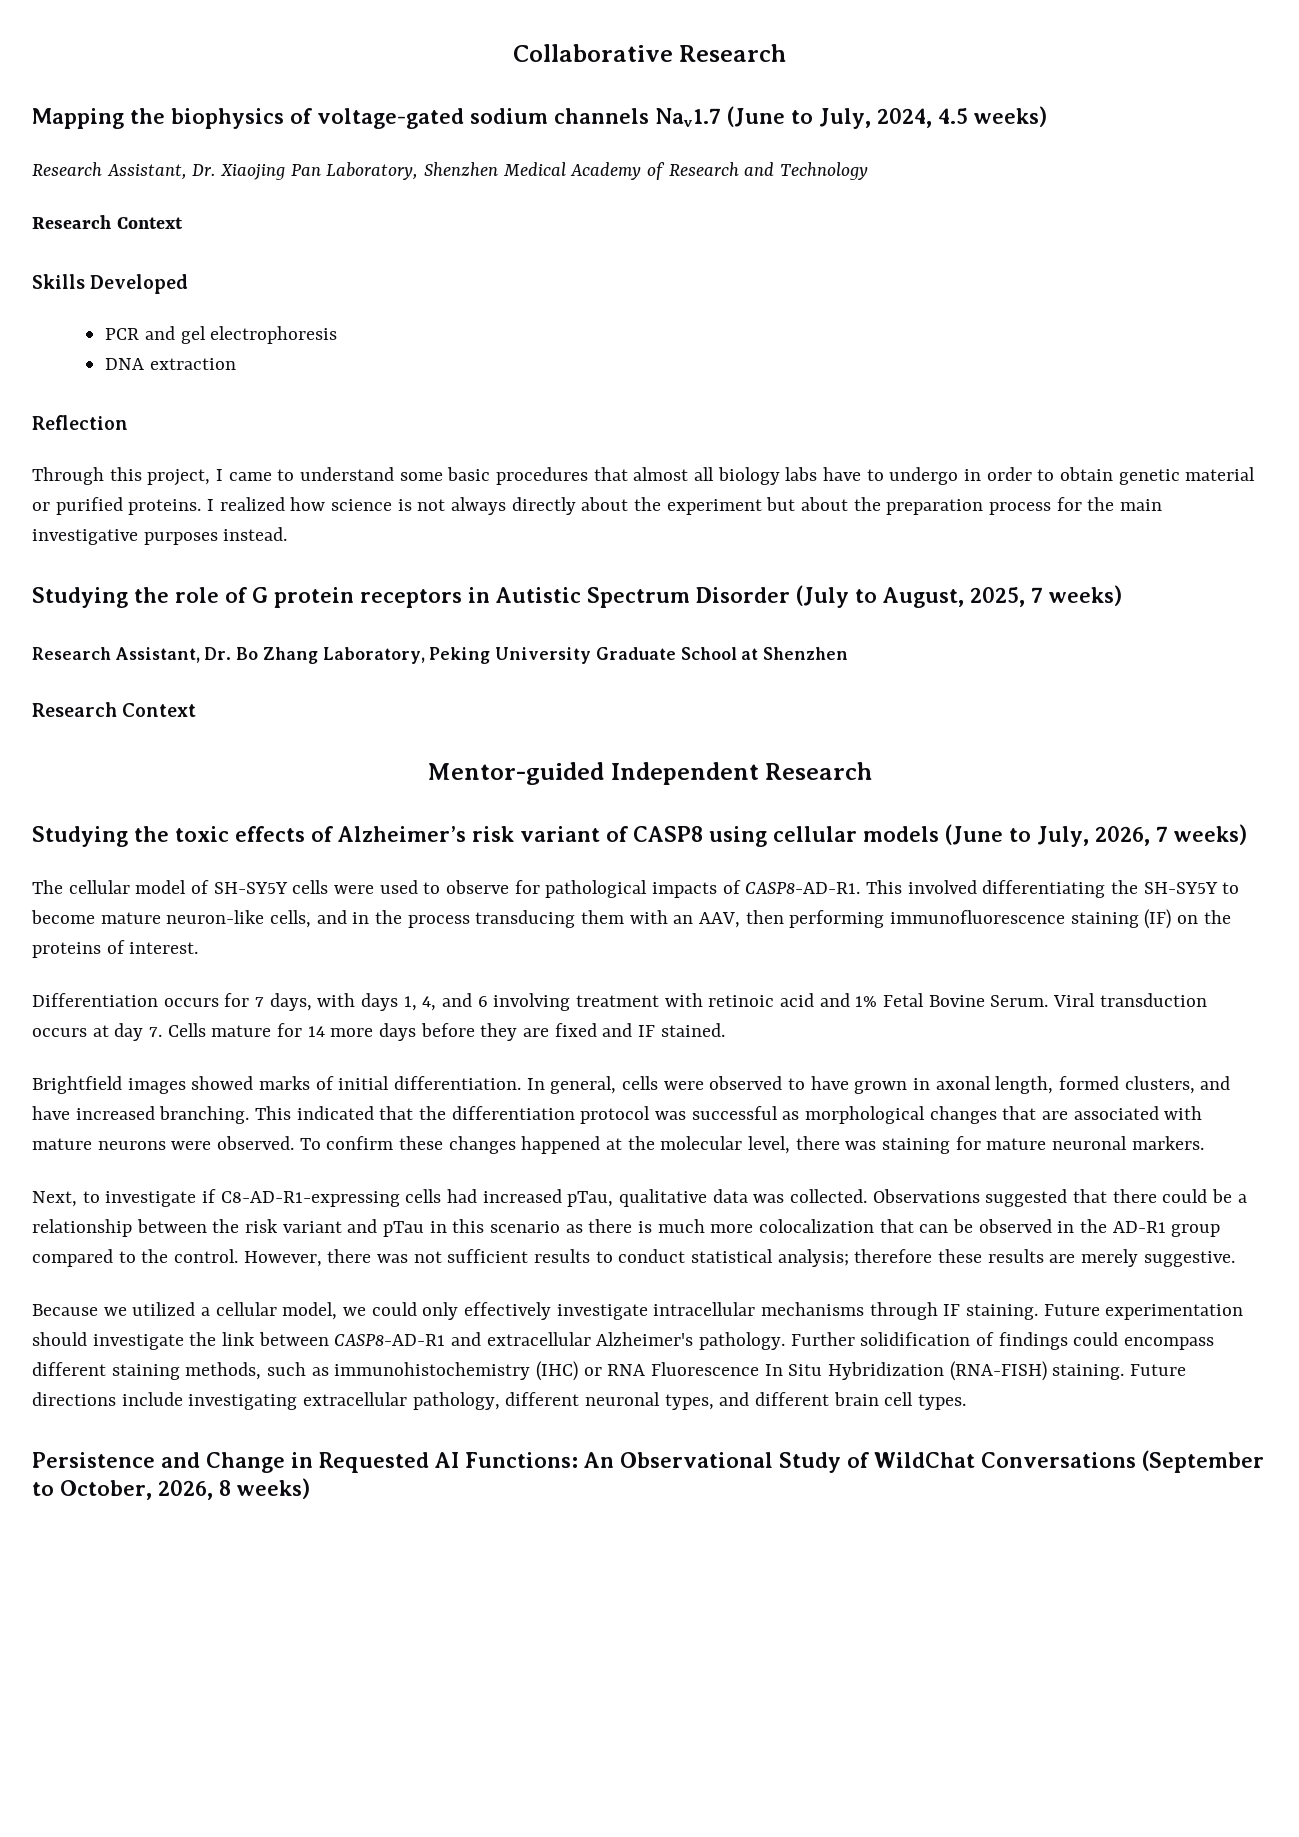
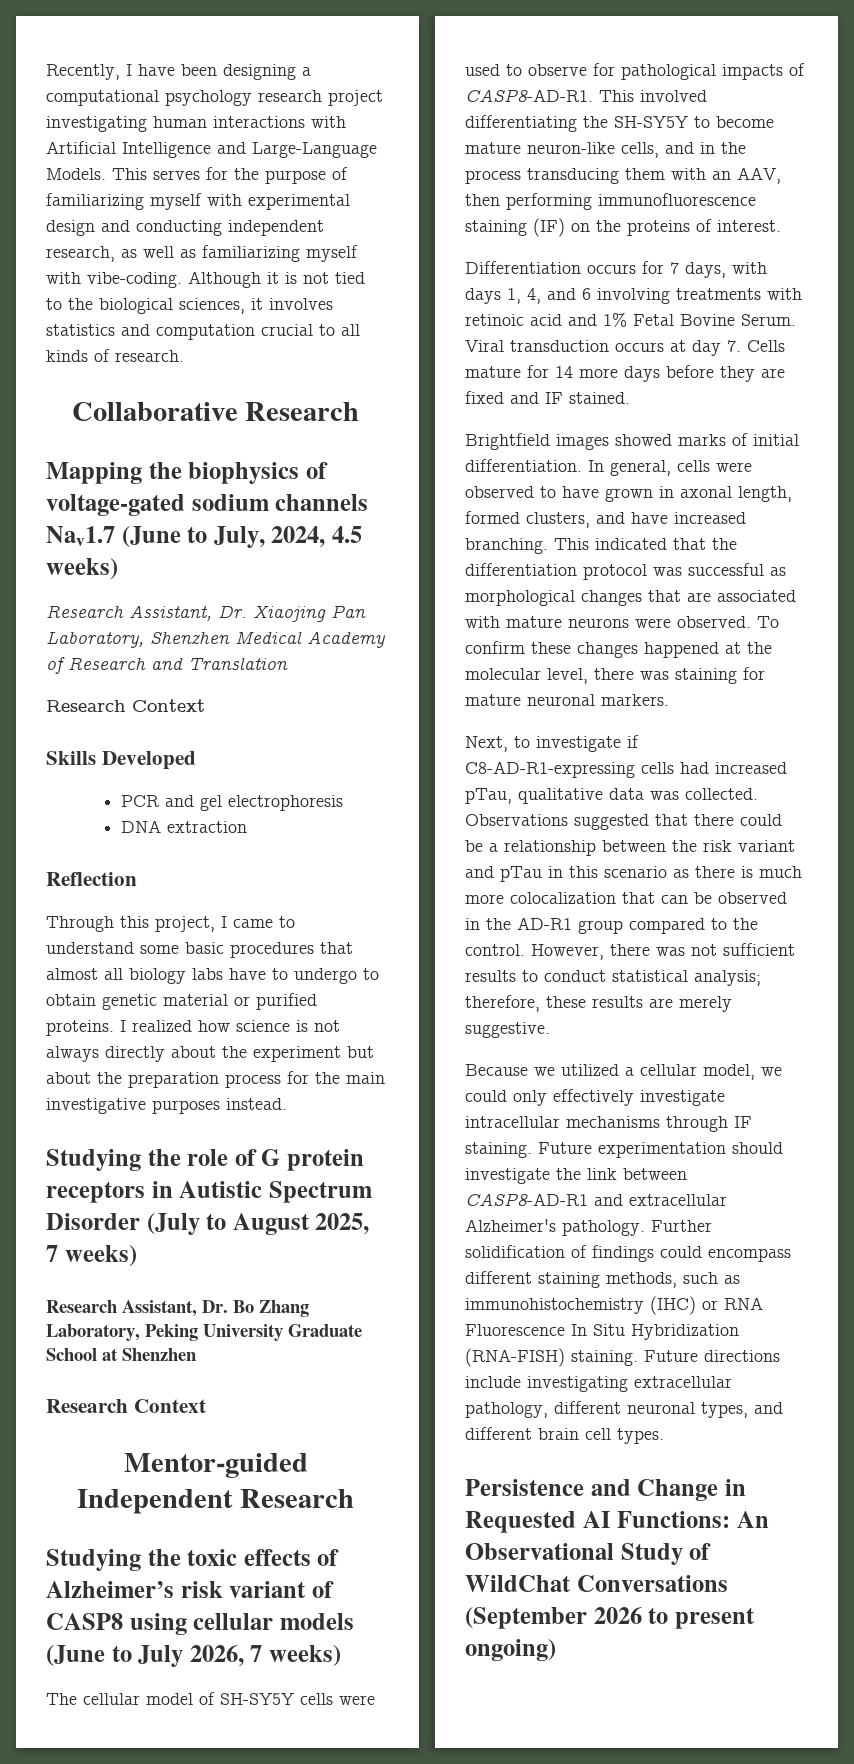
(512, 53) none -> [46,64,311,80] [46,90,383,106] [46,116,346,132] [46,141,377,158] [46,167,348,184] [46,193,350,210] [46,220,324,236] [46,245,358,262] [46,271,365,288] [46,298,333,314] [46,324,360,340] [46,349,184,362] Recently, I have been designing a computational psychology research project investigating human interactions with Artificial Intelligence and Large-Language Models. This serves for the purpose of familiarizing myself with experimental design and conducting independent research, as well as familiarizing myself with vibe-coding. Although it is not tied to the biological sciences, it involves statistics and computation crucial to all kinds of research. //
[780,162,869,180] Technology -> [188,657,288,670] Translation
[964,467,1032,481] in order -> (357, 976) none
[883,587,964,608] August, -> [232,1213,310,1235] August
[1037,826,1089,847] July, -> [138,1645,184,1667] July
[576,995,660,1007] treatment -> [676,288,761,300] treatments
[854,1249,933,1263] therefore -> [465,995,540,1012] therefore,
[32,1478,310,1500] to October, 2026, 8 weeks) -> [593,1607,755,1629] [465,1639,556,1661] 2026 to present ongoing)

